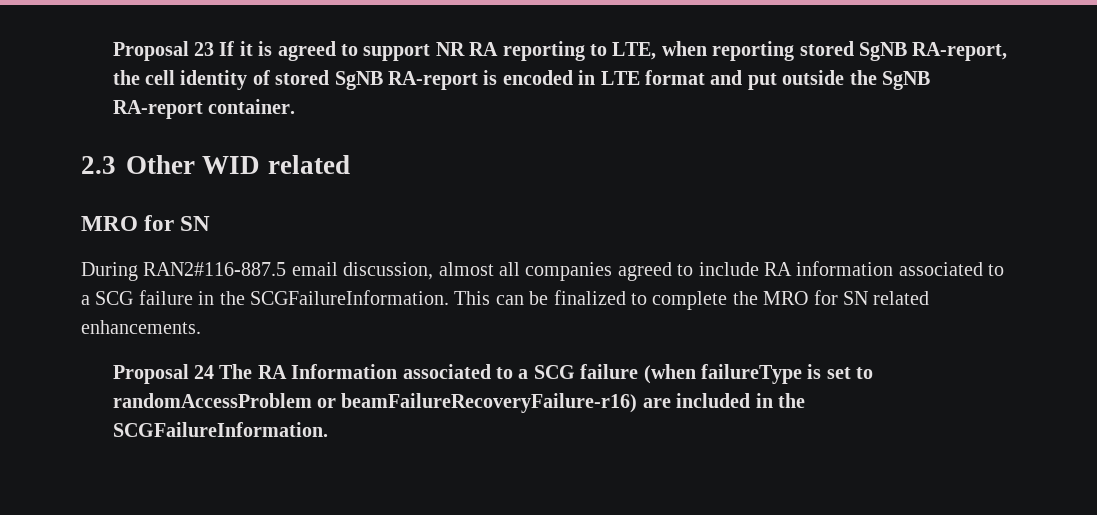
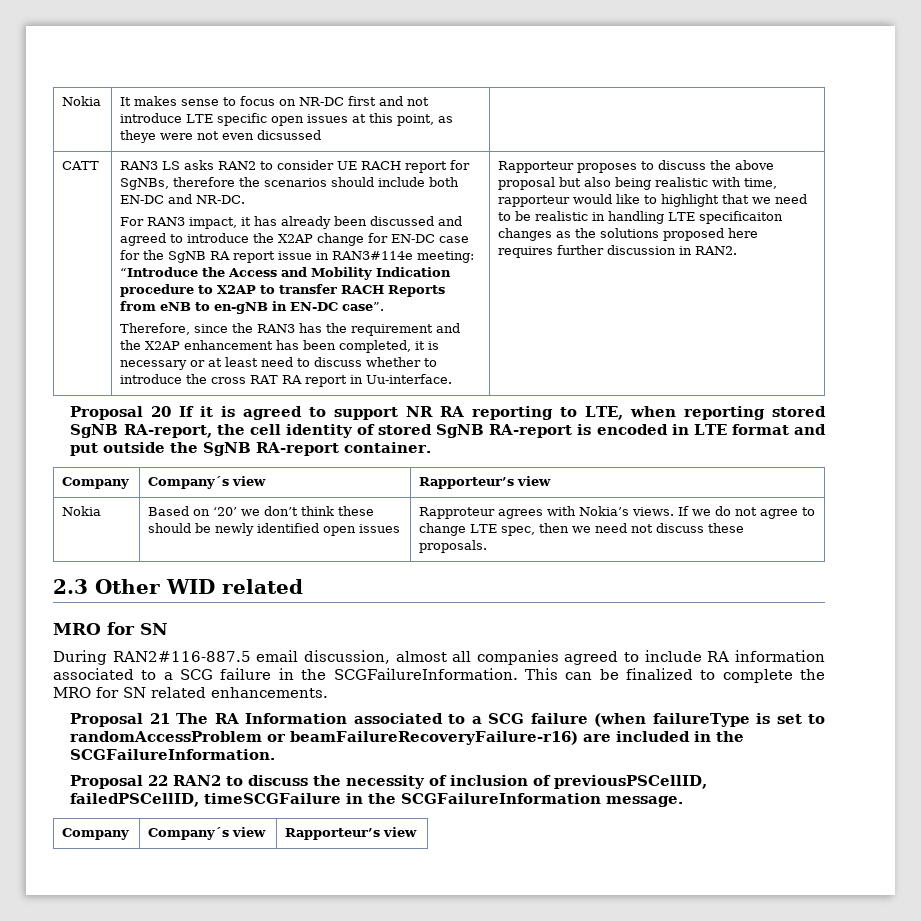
[112,41,215,61] Proposal 23 -> [62,96,102,106] [120,96,430,106] [120,113,454,126] [120,130,322,143] [62,161,100,170] [120,160,471,173] [120,177,460,190] [120,194,246,204] [120,216,463,229] [120,233,470,246] [120,250,475,263] [120,267,452,280] [120,284,446,297] [120,301,385,314] [120,323,461,336] [120,340,440,353] [120,357,438,370] [120,374,453,387] [498,160,775,173] [498,177,778,190] [498,194,808,207] [498,211,784,224] [498,228,759,241] [498,245,738,258] [70,406,172,420] Nokia | It makes sense to focus on NR-DC first and not introduce LTE specific open issues at this point, as theye were not even dicsussed | // CATT | RAN3 LS asks RAN2 to consider UE RACH report for SgNBs, therefore the scenarios should include both EN-DC and NR-DC. // For RAN3 impact, it has already been discussed and agreed to introduce the X2AP change for EN-DC case for the SgNB RA report issue in RAN3#114e meeting: “Introduce the Access and Mobility Indication procedure to X2AP to transfer RACH Reports from eNB to en-gNB in EN-DC case”. // Therefore, since the RAN3 has the requirement and the X2AP enhancement has been completed, it is necessary or at least need to discuss whether to introduce the cross RAT RA report in Uu-interface. | Rapporteur proposes to discuss the above proposal but also being realistic with time, rapporteur would like to highlight that we need to be realistic in handling LTE specificaiton changes as the solutions proposed here requires further discussion in RAN2. // Proposal 20
(296, 106) none -> [62,477,130,489] [148,476,267,489] [419,476,552,489] [62,506,102,516] [148,506,375,516] [148,523,401,536] [419,506,816,519] [419,523,745,536] [419,540,488,553] // Company | Company´s view | Rapporteur’s view // Nokia | Based on ‘20’ we don’t think these should be newly identified open issues | Rapproteur agrees with Nokia’s views. If we do not agree to change LTE spec, then we need not discuss these proposals.
[194,365,215,379] 24 -> [149,713,170,724] 21
(328, 429) none -> [70,775,708,789] [70,793,684,807] [62,828,130,840] [148,827,267,840] [285,827,418,840] // Proposal 22 RAN2 to discuss the necessity of inclusion of previousPSCellID, failedPSCellID, timeSCGFailure in the SCGFailureInformation message. // Company | Company´s view | Rapporteur’s view

